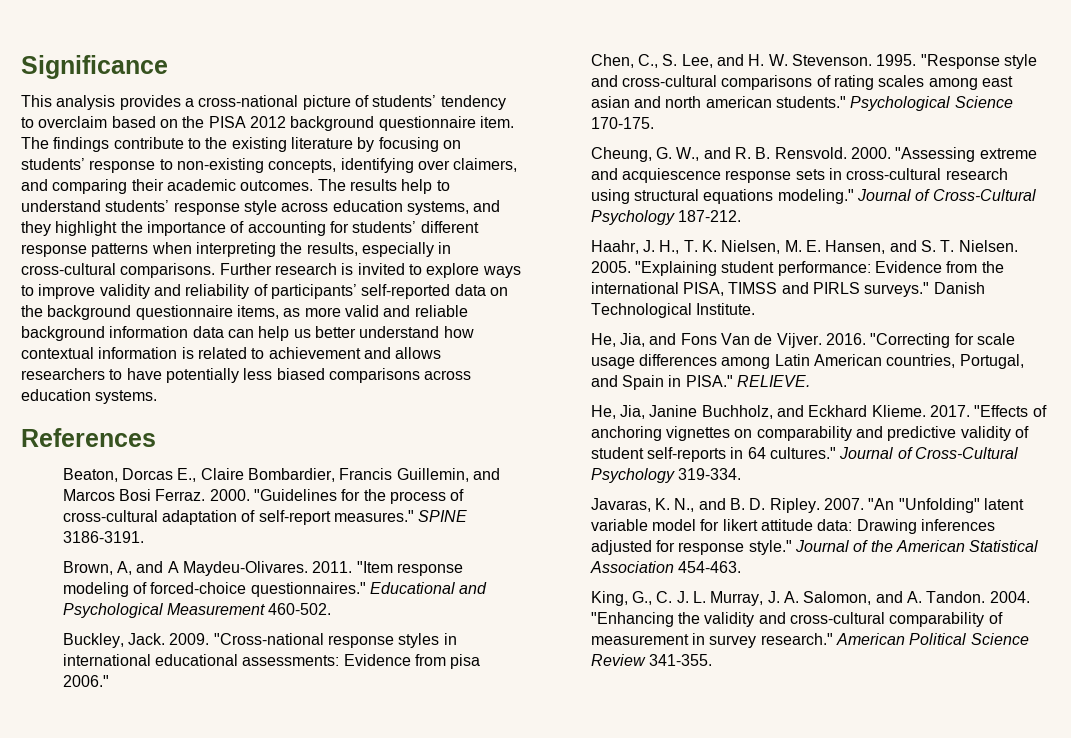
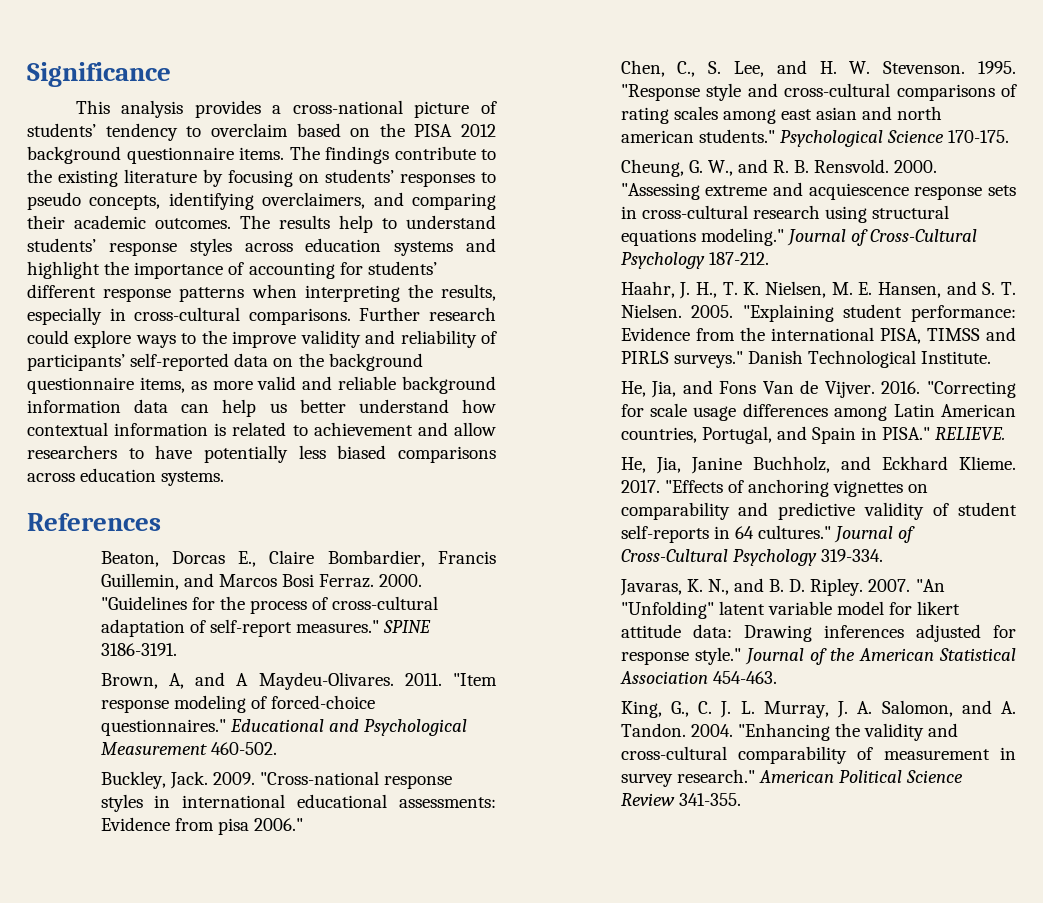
[479,116,514,128] item. -> [239,147,284,160] items.
[89,158,518,173] response to non-existing concepts, identifying over claimers, -> [400,172,496,187] [27,192,366,210] responses to pseudo concepts, identifying overclaimers,
[243,200,501,215] [21,221,51,236] style across education systems, and they -> [189,238,496,256] styles across education systems and
[341,263,422,275] is invited to -> [27,330,69,344] could
(34, 290) none -> [201,330,227,344] the
[395,347,442,359] allows -> [454,422,497,436] allow

